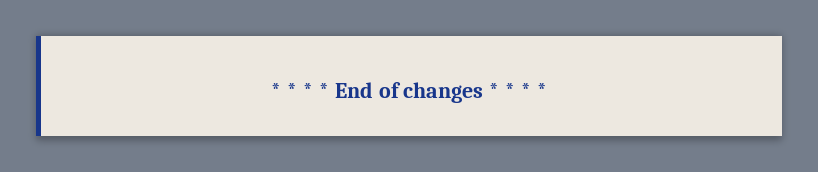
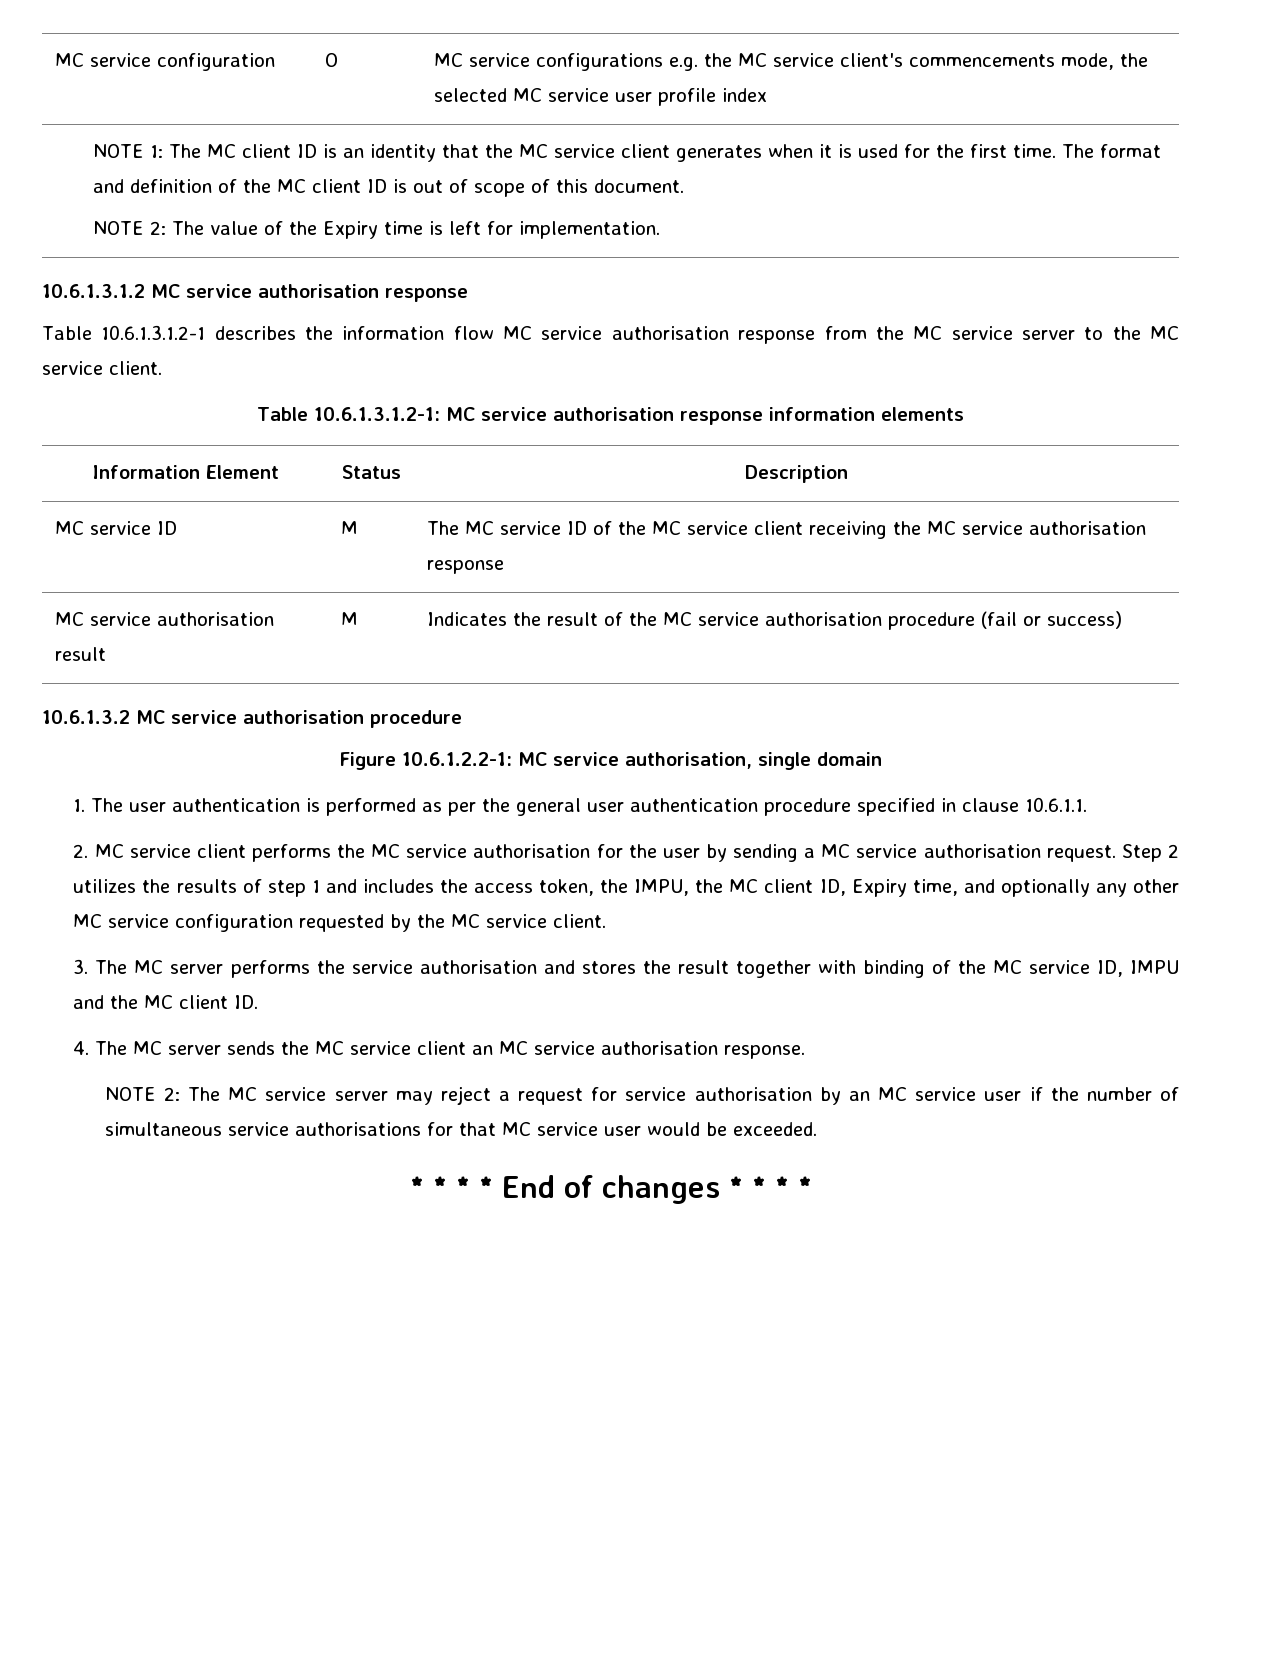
(271, 90) none -> [54,53,275,71] [324,53,338,67] [433,53,1148,71] [433,88,767,106] [92,144,1161,162] [92,179,684,197] [92,221,660,239] [42,284,468,302] [42,325,1179,344] [42,361,162,375] [257,407,964,425] [92,465,279,479] [342,465,401,479] [745,465,848,483] [54,521,177,535] [340,521,358,535] [426,521,1146,539] [426,560,504,574] [54,612,274,626] [54,647,106,661] [340,612,358,626] [426,611,1122,630] [42,710,462,728] [339,752,882,770] [73,797,1088,816] [73,844,1180,862] [73,879,1179,897] [73,914,607,932] [73,959,1180,978] [73,995,259,1009] [73,1041,806,1059] [104,1086,1179,1105] [104,1122,817,1136] MC service configuration | O | MC service configurations e.g. the MC service client's commencements mode, the selected MC service user profile index // NOTE 1: The MC client ID is an identity that the MC service client generates when it is used for the first time. The format and definition of the MC client ID is out of scope of this document. // NOTE 2: The value of the Expiry time is left for implementation. // 10.6.1.3.1.2 MC service authorisation response // Table 10.6.1.3.1.2-1 describes the information flow MC service authorisation response from the MC service server to the MC service client. // Table 10.6.1.3.1.2-1: MC service authorisation response information elements // Information Element | Status | Description // MC service ID | M | The MC service ID of the MC service client receiving the MC service authorisation response // MC service authorisation result | M | Indicates the result of the MC service authorisation procedure (fail or success) // 10.6.1.3.2 MC service authorisation procedure // Figure 10.6.1.2.2-1: MC service authorisation, single domain // 1. The user authentication is performed as per the general user authentication procedure specified in clause 10.6.1.1. // 2. MC service client performs the MC service authorisation for the user by sending a MC service authorisation request. Step 2 utilizes the results of step 1 and includes the access token, the IMPU, the MC client ID, Expiry time, and optionally any other MC service configuration requested by the MC service client. // 3. The MC server performs the service authorisation and stores the result together with binding of the MC service ID, IMPU and the MC client ID. // 4. The MC server sends the MC service client an MC service authorisation response. // NOTE 2: The MC service server may reject a request for service authorisation by an MC service user if the number of simultaneous service authorisations for that MC service user would be exceeded. //

